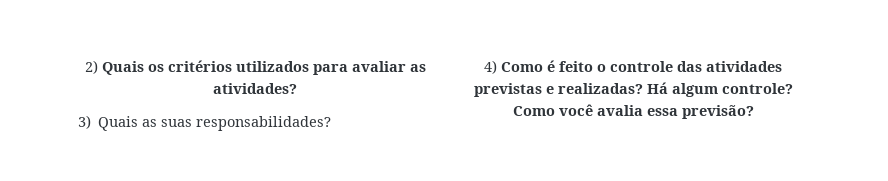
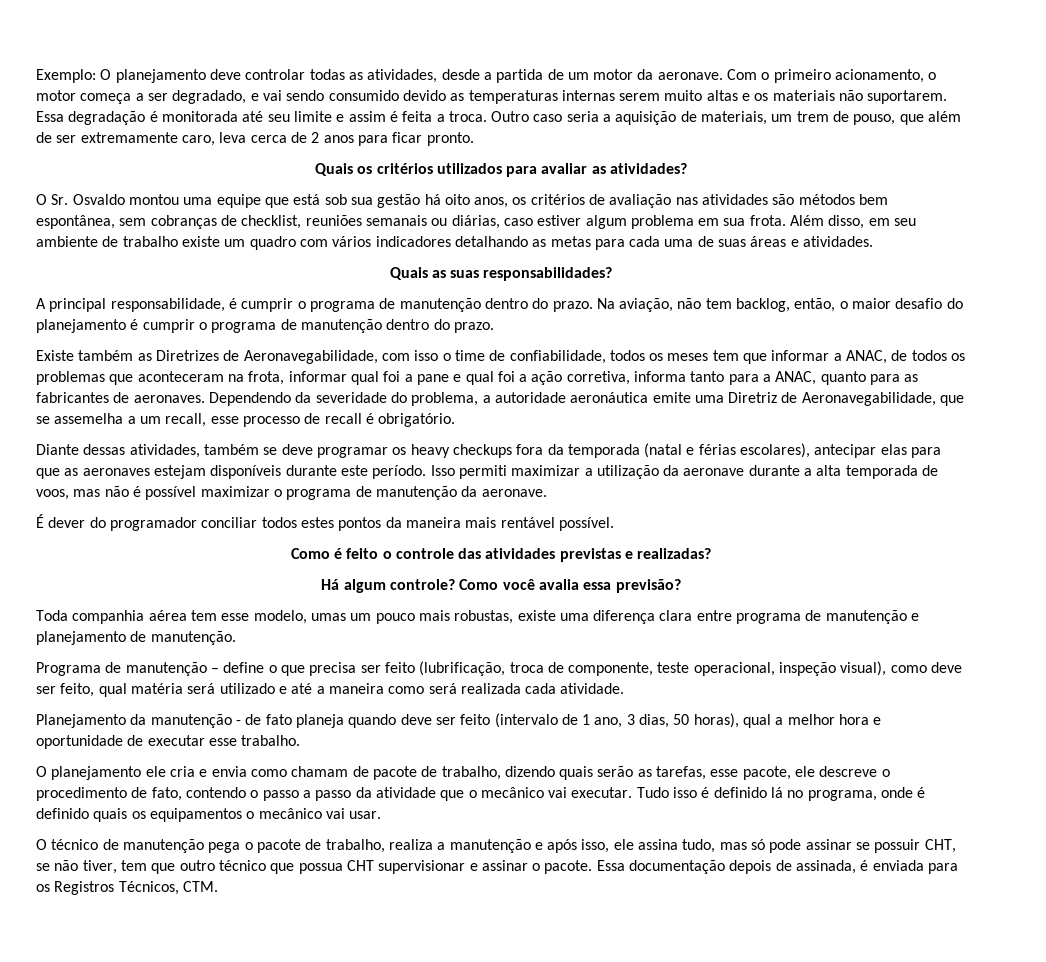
[84,60,98,74] 2) -> [36,69,937,83] [36,90,948,104] [36,111,962,125] [36,132,474,146] Exemplo: O planejamento deve controlar todas as atividades, desde a partida de um motor da aeronave. Com o primeiro acionamento, o motor começa a ser degradado, e vai sendo consumido devido as temperaturas internas serem muito altas e os materiais não suportarem. Essa degradação é monitorada até seu limite e assim é feita a troca. Outro caso seria a aquisição de materiais, um trem de pouso, que além de ser extremamente caro, leva cerca de 2 anos para ficar pronto. //
[78,115,332,131] [484,60,497,74] 3) Quais as suas responsabilidades? // 4) -> [36,194,889,208] [36,215,917,229] [36,236,874,250] [389,267,613,281] [36,298,963,312] [36,319,494,333] [36,350,966,364] [36,371,919,385] [36,392,965,406] [36,413,456,427] [36,443,942,458] [36,465,939,479] [36,486,547,500] [36,514,614,531] O Sr. Osvaldo montou uma equipe que está sob sua gestão há oito anos, os critérios de avaliação nas atividades são métodos bem espontânea, sem cobranças de checklist, reuniões semanais ou diárias, caso estiver algum problema em sua frota. Além disso, em seu ambiente de trabalho existe um quadro com vários indicadores detalhando as metas para cada uma de suas áreas e atividades. // Quais as suas responsabilidades? // A principal responsabilidade, é cumprir o programa de manutenção dentro do prazo. Na aviação, não tem backlog, então, o maior desafio do planejamento é cumprir o programa de manutenção dentro do prazo. // Existe também as Diretrizes de Aeronavegabilidade, com isso o time de confiabilidade, todos os meses tem que informar a ANAC, de todos os problemas que aconteceram na frota, informar qual foi a pane e qual foi a ação corretiva, informa tanto para a ANAC, quanto para as fabricantes de aeronaves. Dependendo da severidade do problema, a autoridade aeronáutica emite uma Diretriz de Aeronavegabilidade, que se assemelha a um recall, esse processo de recall é obrigatório. // Diante dessas atividades, também se deve programar os heavy checkups fora da temporada (natal e férias escolares), antecipar elas para que as aeronaves estejam disponíveis durante este período. Isso permiti maximizar a utilização da aeronave durante a alta temporada de voos, mas não é possível maximizar o programa de manutenção da aeronave. // É dever do programador conciliar todos estes pontos da maneira mais rentável possível. //
(643, 88) none -> (712, 553) //
(754, 112) none -> [36,610,920,624] [36,631,236,645] [36,661,963,676] [36,683,625,697] [36,713,882,728] [36,735,301,749] [36,766,890,780] [36,787,926,801] [36,808,382,822] [36,839,956,853] [36,860,959,874] [36,881,218,895] // Toda companhia aérea tem esse modelo, umas um pouco mais robustas, existe uma diferença clara entre programa de manutenção e planejamento de manutenção. // Programa de manutenção – define o que precisa ser feito (lubrificação, troca de componente, teste operacional, inspeção visual), como deve ser feito, qual matéria será utilizado e até a maneira como será realizada cada atividade. // Planejamento da manutenção - de fato planeja quando deve ser feito (intervalo de 1 ano, 3 dias, 50 horas), qual a melhor hora e oportunidade de executar esse trabalho. // O planejamento ele cria e envia como chamam de pacote de trabalho, dizendo quais serão as tarefas, esse pacote, ele descreve o procedimento de fato, contendo o passo a passo da atividade que o mecânico vai executar. Tudo isso é definido lá no programa, onde é definido quais os equipamentos o mecânico vai usar. // O técnico de manutenção pega o pacote de trabalho, realiza a manutenção e após isso, ele assina tudo, mas só pode assinar se possuir CHT, se não tiver, tem que outro técnico que possua CHT supervisionar e assinar o pacote. Essa documentação depois de assinada, é enviada para os Registros Técnicos, CTM.

